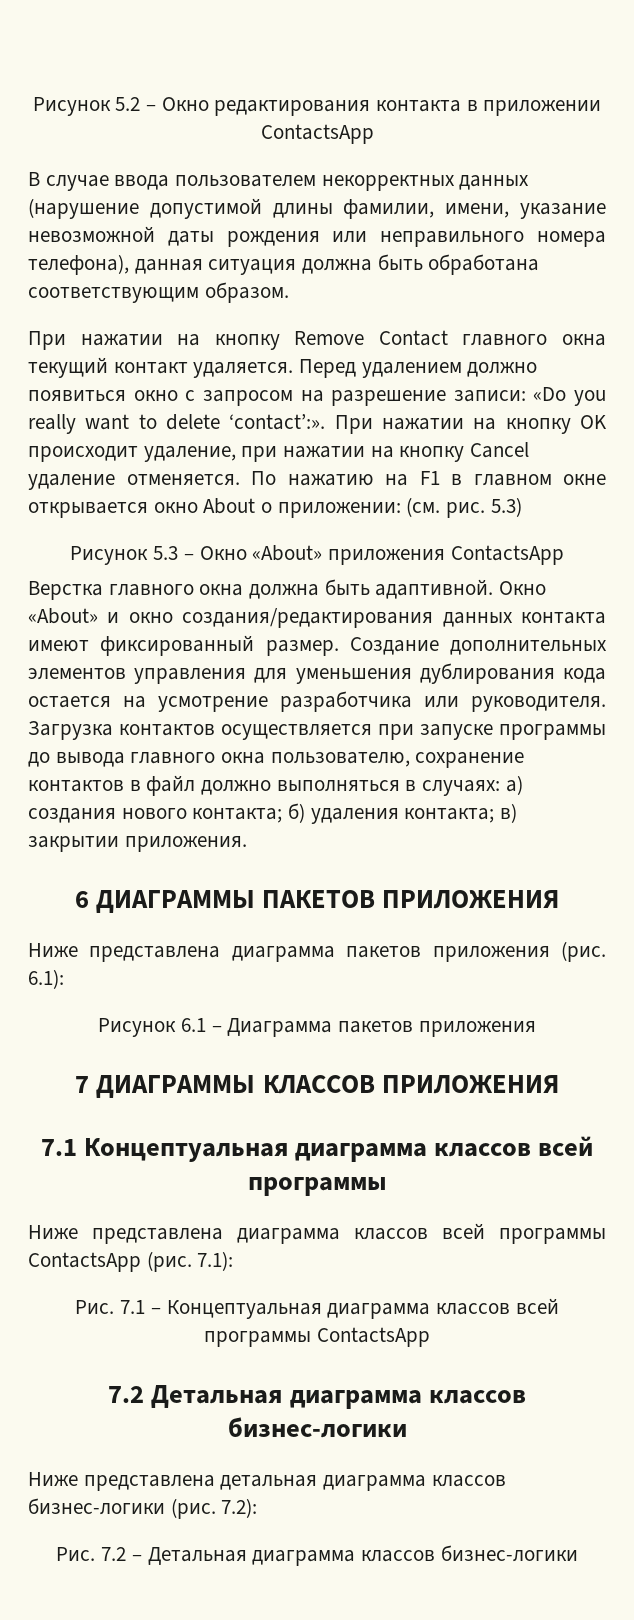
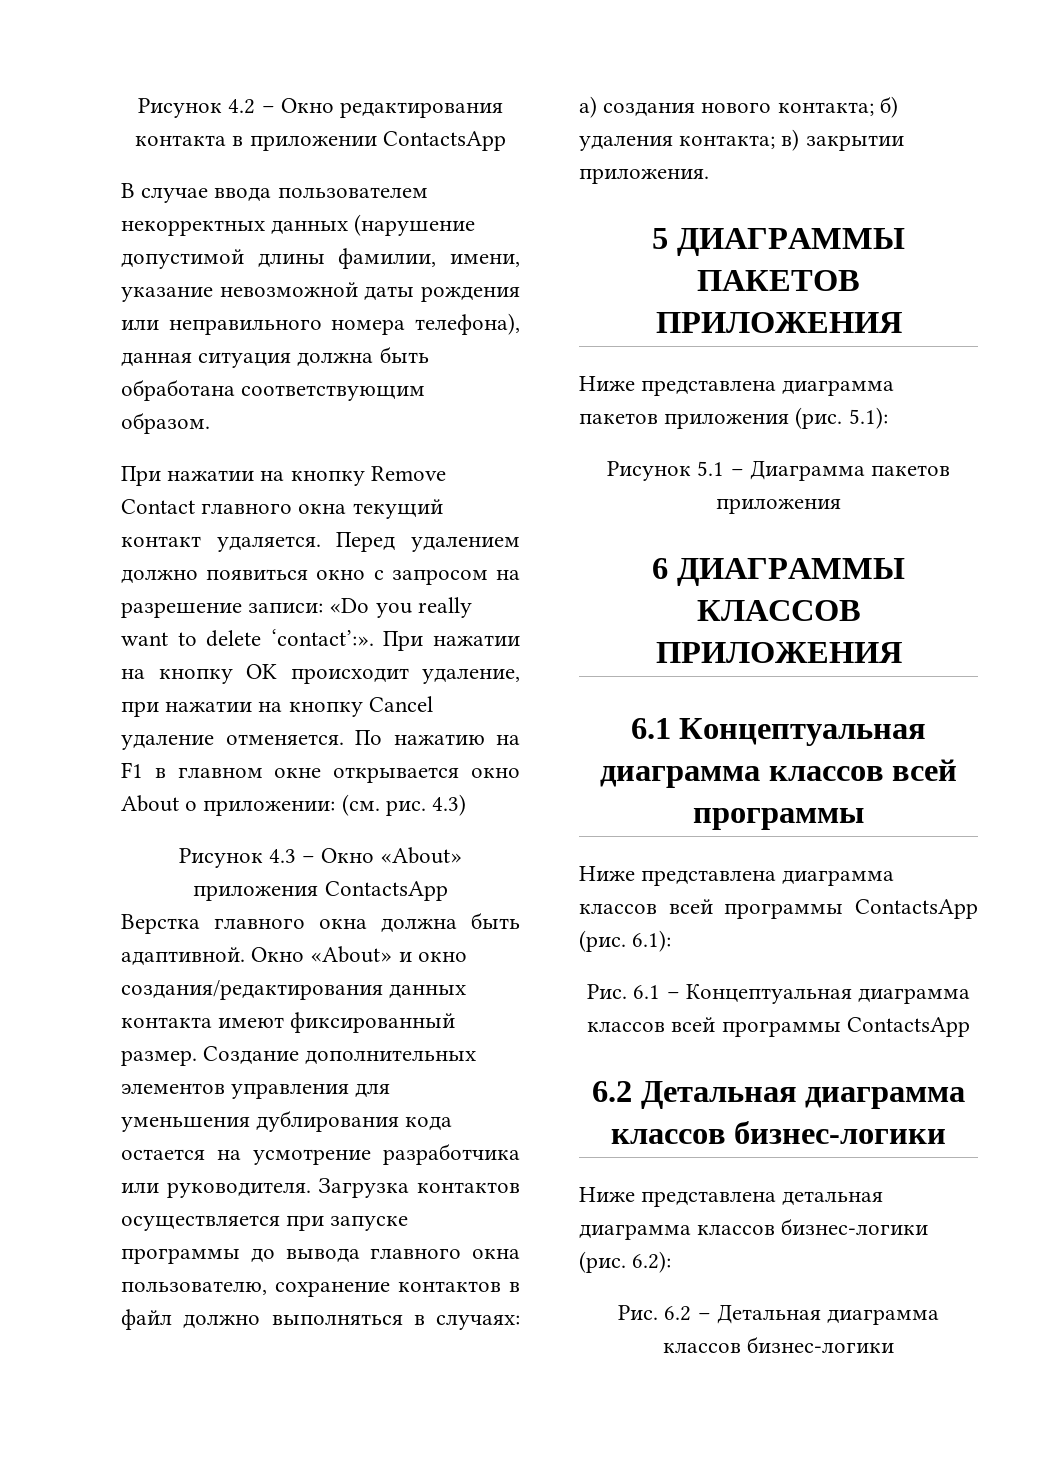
[32,97,141,116] Рисунок 5.2 -> [138,98,256,118] Рисунок 4.2
[490,497,522,517] [70,546,179,565] 5.3) // Рисунок 5.3 -> [432,794,467,816] [178,848,296,868] 4.3) // Рисунок 4.3
[74,891,89,908] 6 -> [652,228,669,249] 5
[28,969,64,989] [98,1018,206,1037] 6.1): // Рисунок 6.1 -> [848,407,888,429] [607,461,725,481] 5.1): // Рисунок 5.1
[75,1076,90,1093] 7 -> [652,558,669,579] 6
[40,1139,77,1156] 7.1 -> [630,718,671,739] 6.1
[197,1251,234,1271] [75,1300,146,1314] 7.1): // Рис. 7.1 -> [632,930,672,952] [587,984,661,999] 6.1): // Рис. 6.1
[108,1386,145,1403] 7.2 -> [591,1081,632,1102] 6.2
[221,1498,258,1518] [56,1547,127,1561] 7.2): // Рис. 7.2 -> [632,1251,672,1273] [618,1305,692,1321] 6.2): // Рис. 6.2

